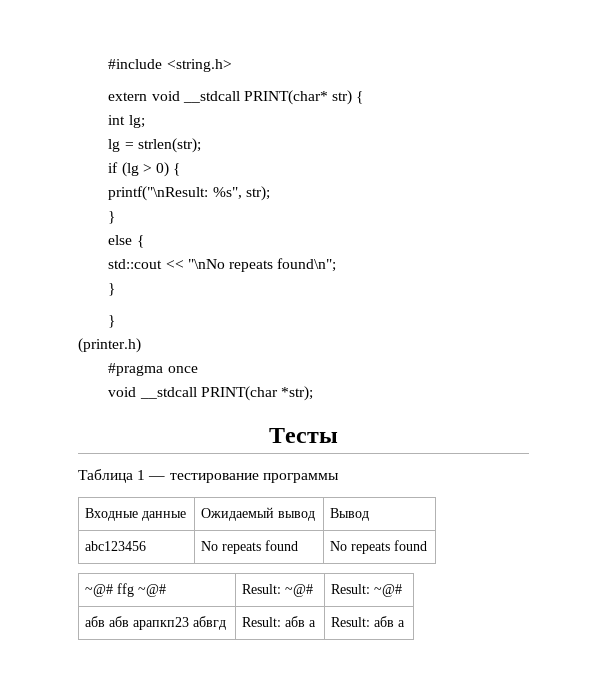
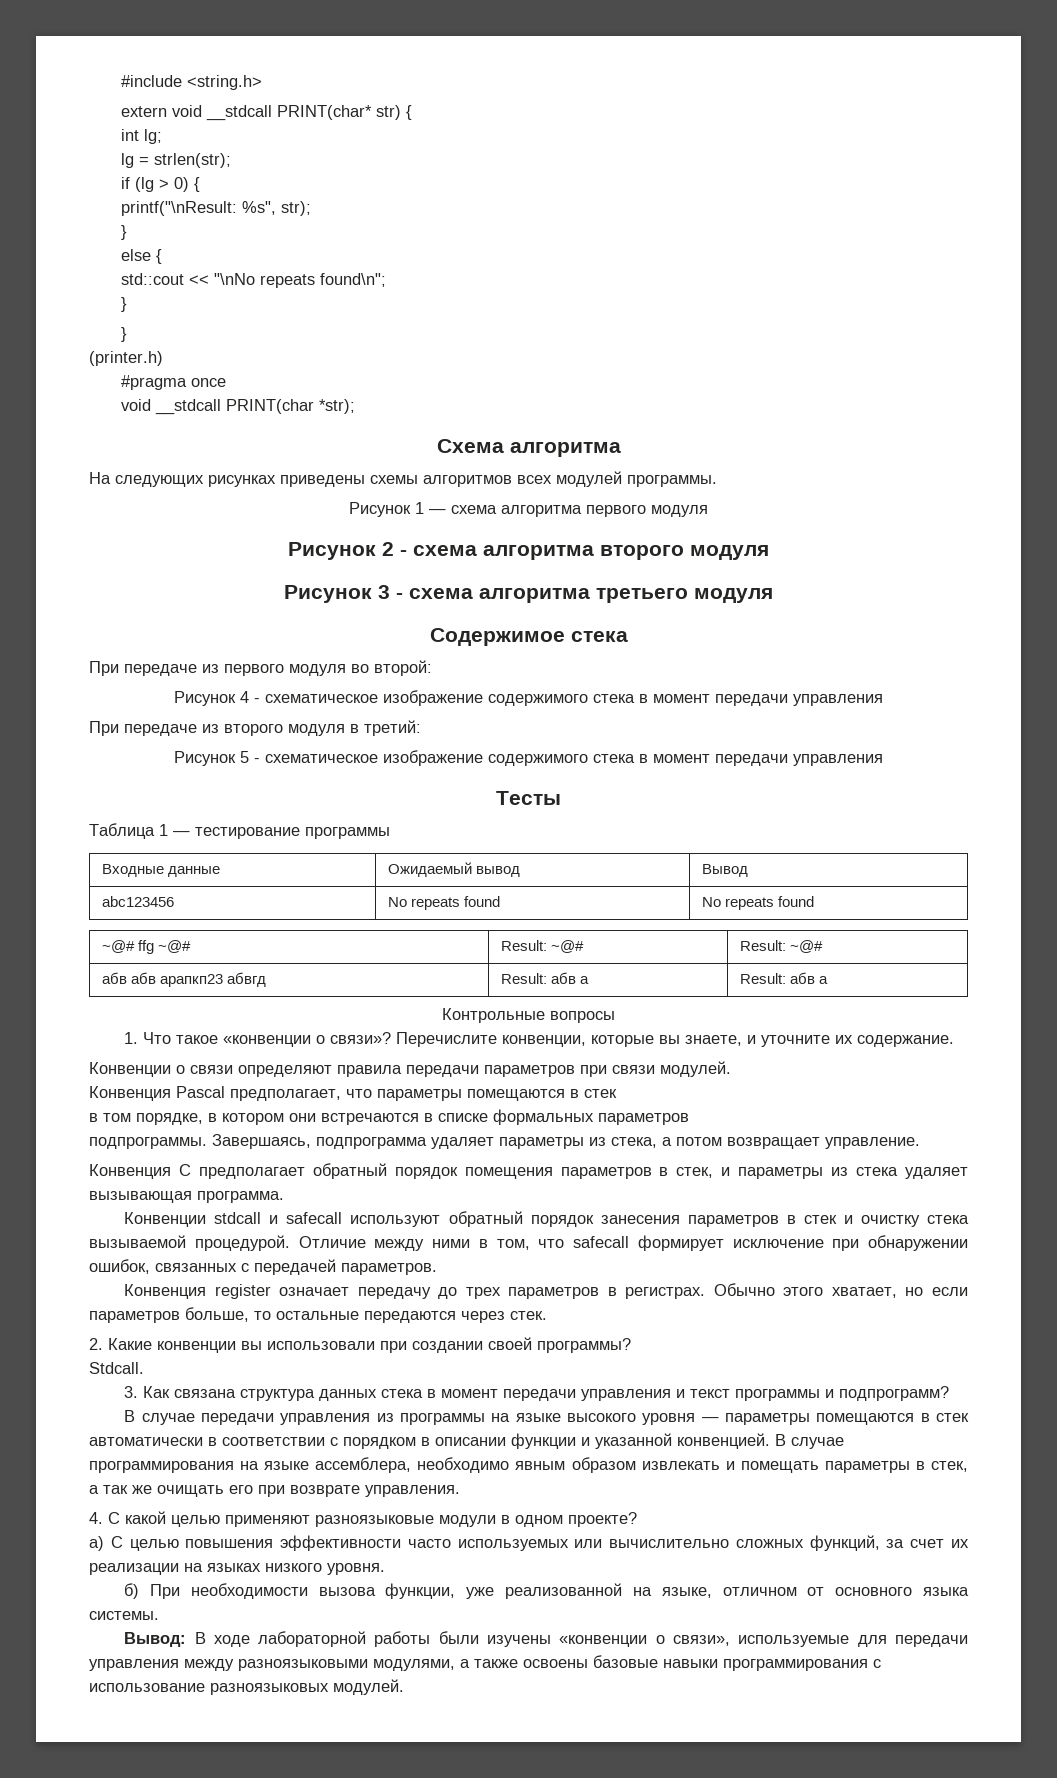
(313, 393) none -> [436,439,621,457] [89,471,717,487] [349,502,708,517] [288,542,769,560] [284,585,773,603] [429,628,628,646] [89,660,432,676] [174,690,883,706] [89,720,421,736] [174,750,883,766] // Схема алгоритма // На следующих рисунках приведены схемы алгоритмов всех модулей программы. // Рисунок 1 — схема алгоритма первого модуля // Рисунок 2 - схема алгоритма второго модуля // Рисунок 3 - схема алгоритма третьего модуля // Содержимое стека // При передаче из первого модуля во второй: // Рисунок 4 - схематическое изображение содержимого стека в момент передачи управления // При передаче из второго модуля в третий: // Рисунок 5 - схематическое изображение содержимого стека в момент передачи управления
(405, 623) none -> [442,1008,615,1023] [124,1032,955,1047] [89,1061,731,1077] [89,1086,617,1101] [89,1109,689,1125] [89,1134,920,1149] [89,1163,968,1179] [89,1191,284,1203] [124,1211,969,1227] [89,1235,968,1251] [89,1259,437,1275] [124,1283,968,1299] [89,1307,547,1323] [89,1337,631,1353] [89,1362,144,1374] [124,1386,950,1401] [124,1410,969,1425] [89,1433,844,1449] [89,1457,969,1473] [89,1485,460,1497] [89,1511,637,1527] [89,1535,969,1551] [89,1563,385,1575] [124,1583,969,1599] [89,1611,159,1620] [124,1631,968,1647] [89,1655,881,1671] [89,1679,404,1695] // Контрольные вопросы // 1. Что такое «конвенции о связи»? Перечислите конвенции, которые вы знаете, и уточните их содержание. // Конвенции о связи определяют правила передачи параметров при связи модулей. // Конвенция Pascal предполагает, что параметры помещаются в стек // в том порядке, в котором они встречаются в списке формальных параметров // подпрограммы. Завершаясь, подпрограмма удаляет параметры из стека, а потом возвращает управление. // Конвенция С предполагает обратный порядок помещения параметров в стек, и параметры из стека удаляет вызывающая программа. // Конвенции stdcall и safecall используют обратный порядок занесения параметров в стек и очистку стека вызываемой процедурой. Отличие между ними в том, что safecall формирует исключение при обнаружении ошибок, связанных с передачей параметров. // Конвенция register означает передачу до трех параметров в регистрах. Обычно этого хватает, но если параметров больше, то остальные передаются через стек. // 2. Какие конвенции вы использовали при создании своей программы? // Stdcall. // 3. Как связана структура данных стека в момент передачи управления и текст программы и подпрограмм? // В случае передачи управления из программы на языке высокого уровня — параметры помещаются в стек автоматически в соответствии с порядком в описании функции и указанной конвенцией. В случае программирования на языке ассемблера, необходимо явным образом извлекать и помещать параметры в стек, а так же очищать его при возврате управления. // 4. С какой целью применяют разноязыковые модули в одном проекте? // а) С целью повышения эффективности часто используемых или вычислительно сложных функций, за счет их реализации на языках низкого уровня. // б) При необходимости вызова функции, уже реализованной на языке, отличном от основного языка системы. // Вывод: В ходе лабораторной работы были изучены «конвенции о связи», используемые для передачи управления между разноязыковыми модулями, а также освоены базовые навыки программирования с использование разноязыковых модулей.

